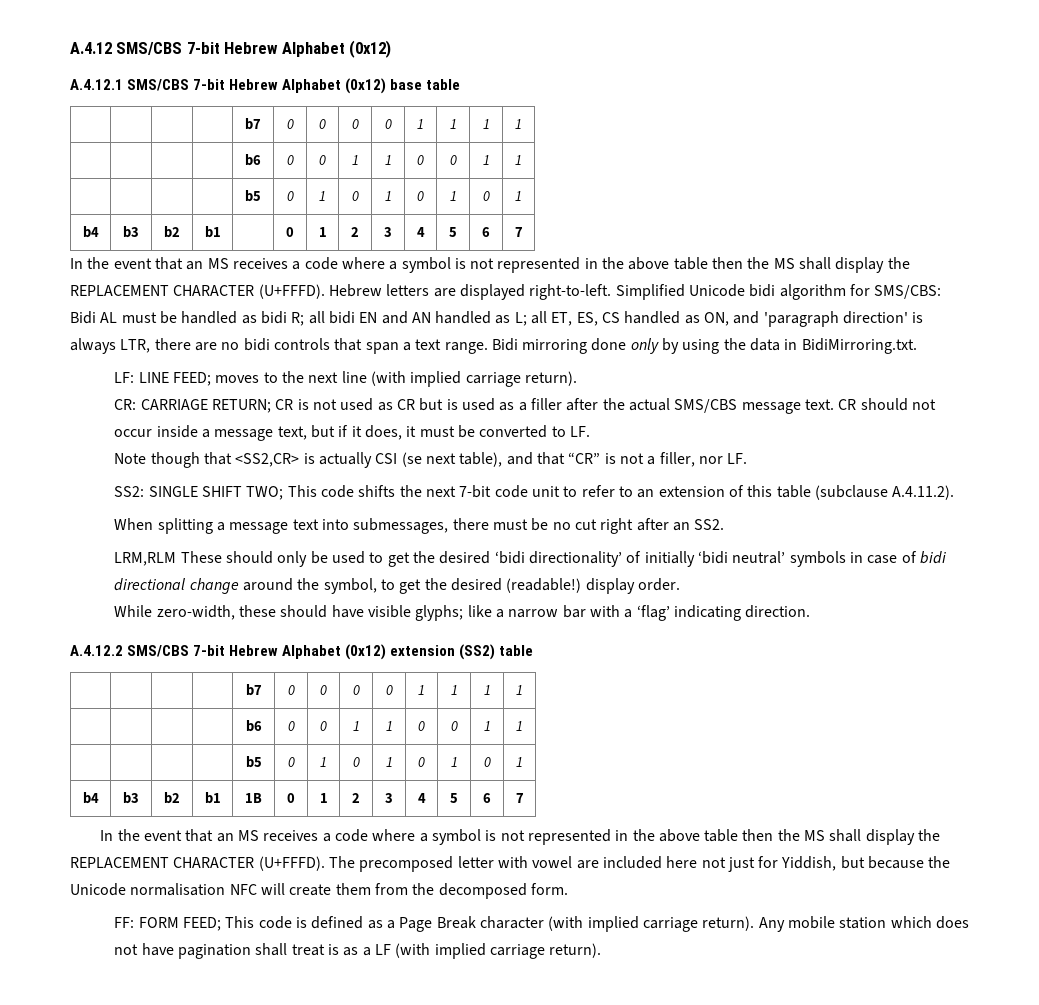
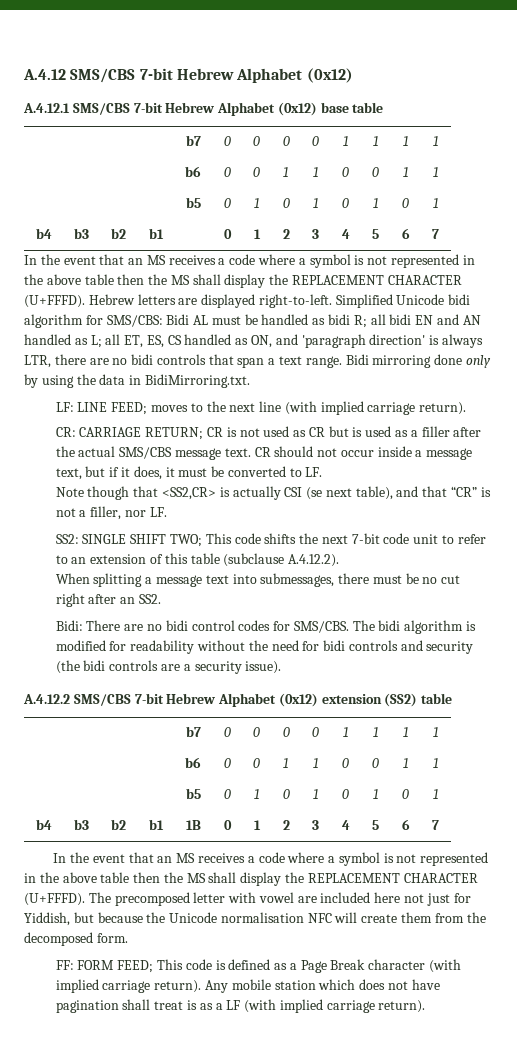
[892,485,955,500] A.4.11.2). -> [288,554,340,567] A.4.12.2).
[114,551,946,567] [114,578,680,594] [114,605,811,621] LRM,RLM These should only be used to get the desired ‘bidi directionality’ of initially ‘bidi neutral’ symbols in case of bidi directional change around the symbol, to get the desired (readable!) display order. // While zero-width, these should have visible glyphs; like a narrow bar with a ‘flag’ indicating direction. -> [55,620,477,634] [55,640,474,654] [55,660,282,674] Bidi: There are no bidi control codes for SMS/CBS. The bidi algorithm is modified for readability without the need for bidi controls and security (the bidi controls are a security issue).

